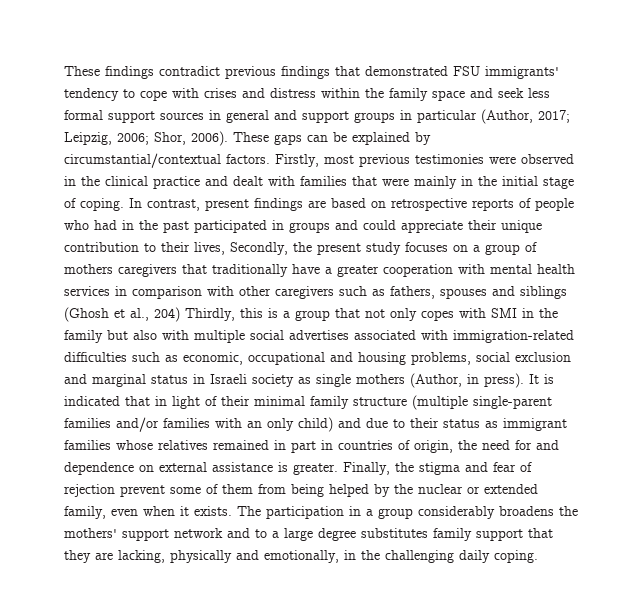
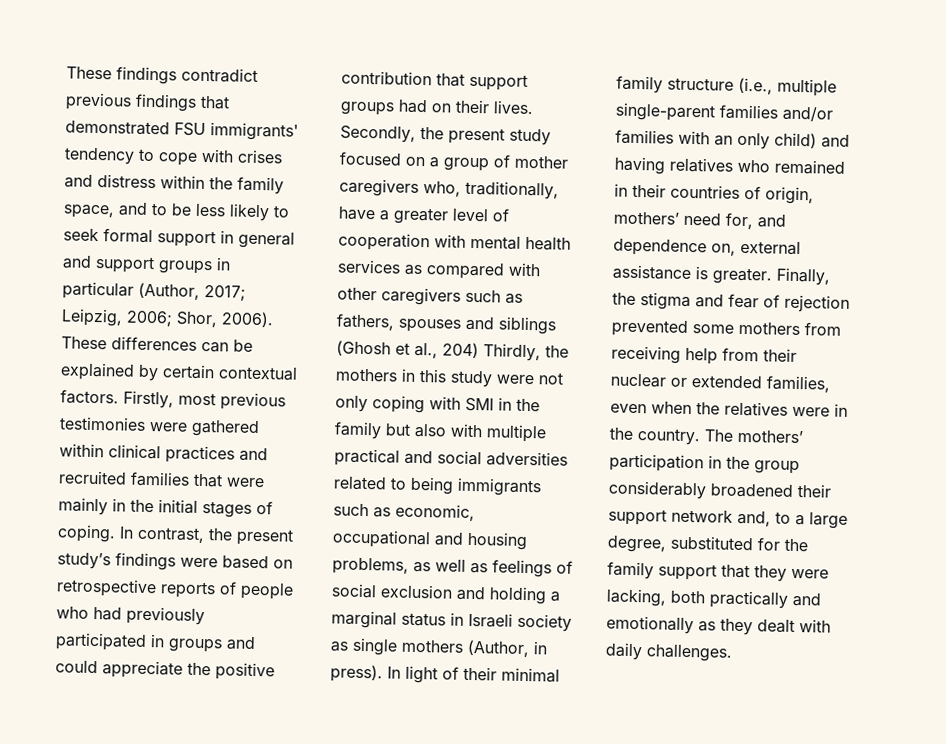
[432,88,550,101] space and seek less -> [63,202,290,222] [63,228,99,242] space, and to be less likely to seek
[160,112,204,120] sources -> (216, 239) none
[274,134,302,145] gaps -> [111,336,197,351] differences
[64,153,221,168] circumstantial/contextual -> [162,364,298,381] certain contextual
[521,154,574,164] [64,176,295,189] observed in the clinical practice and dealt with -> [191,419,260,438] [59,443,268,464] [58,470,127,485] gathered within clinical practices and recruited
[543,177,574,189] stage -> [202,501,252,518] stages
[205,198,326,211] present findings are -> [208,528,294,546] [57,552,218,571] the present study’s findings were
[122,220,189,233] in the past -> [126,606,205,626] previously
[468,220,542,233] [64,242,225,255] their unique contribution to their lives, -> [187,662,275,681] [341,70,528,91] [340,99,534,116] the positive contribution that support groups had on their lives.
[405,242,448,252] focuses -> [339,151,402,166] focused
[64,264,288,277] mothers caregivers that traditionally -> [514,155,568,169] [339,178,559,200] mother caregivers who, traditionally,
(379, 271) none -> [452,208,510,222] level of
[115,286,202,299] in comparison -> [404,262,505,280] as compared
[240,308,360,321] this is a group that -> [545,345,569,358] [335,368,534,388] the mothers in this study were
[421,310,454,321] copes -> [372,395,425,414] coping
[250,330,574,343] [64,352,127,362] social advertises associated with immigration-related difficulties -> [334,448,568,467] [333,476,542,497] practical and social adversities related to being immigrants
(471, 358) none -> [413,559,573,578] as well as feelings of
(87, 379) none -> [489,586,560,605] holding a
[529,374,554,384] [64,396,167,406] It is indicated that in -> [387,666,401,679] In
[412,395,468,410] (multiple -> [738,77,837,97] (i.e., multiple
[366,418,567,431] [64,440,532,453] due to their status as immigrant families whose relatives remained in part in countries of origin, the need for -> [614,156,845,175] [614,183,814,205] [613,211,753,230] having relatives who remained in their countries of origin, mothers’ need for,
[139,465,154,472] on -> [711,243,736,256] on,
[120,484,413,497] prevent some of them from being helped by the -> [611,319,841,337] [611,345,797,365] prevented some mothers from receiving help from their
[64,506,106,519] family, -> [766,375,830,393] families,
[180,506,261,516] it exists. The -> [696,401,848,417] [609,427,803,446] the relatives were in the country. The mothers’
[366,509,373,516] a -> [726,456,750,470] the
[499,506,578,516] [64,528,117,538] broadens the mothers' -> [710,483,831,498] broadened their
[227,528,250,538] and -> [737,510,771,527] and,
[318,528,553,541] [64,550,538,563] degree substitutes family support that they are lacking, physically and emotionally, in the challenging daily coping. -> [607,535,808,553] [607,561,829,582] [606,588,821,609] [606,615,831,636] [605,642,732,662] degree, substituted for the family support that they were lacking, both practically and emotionally as they dealt with daily challenges.

